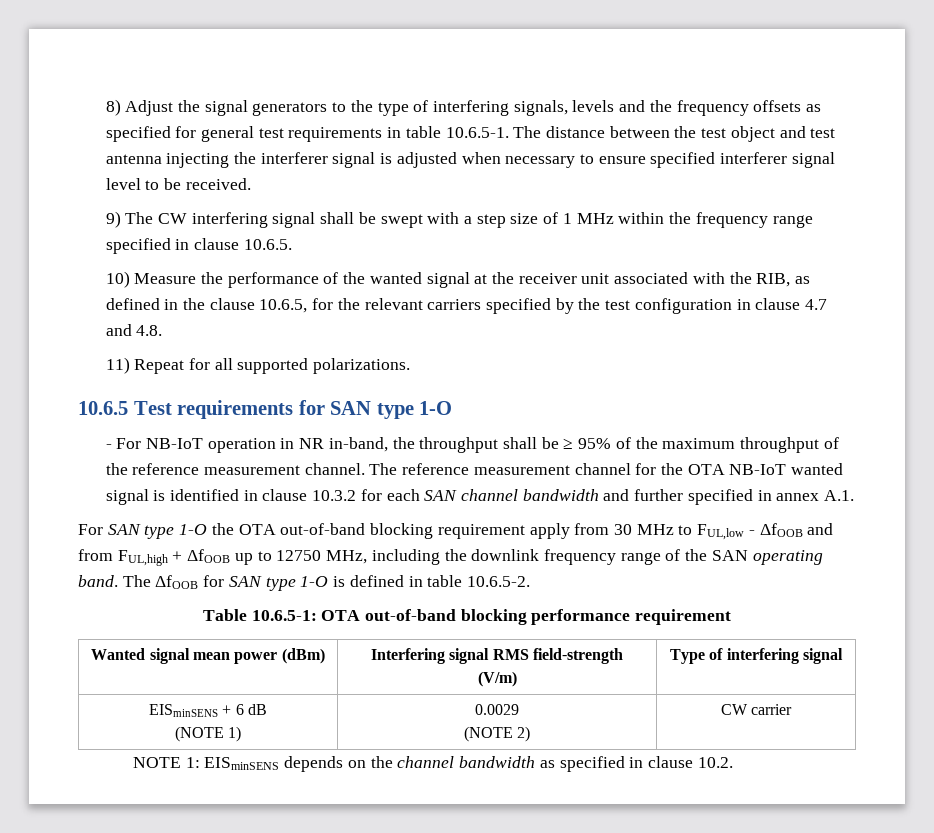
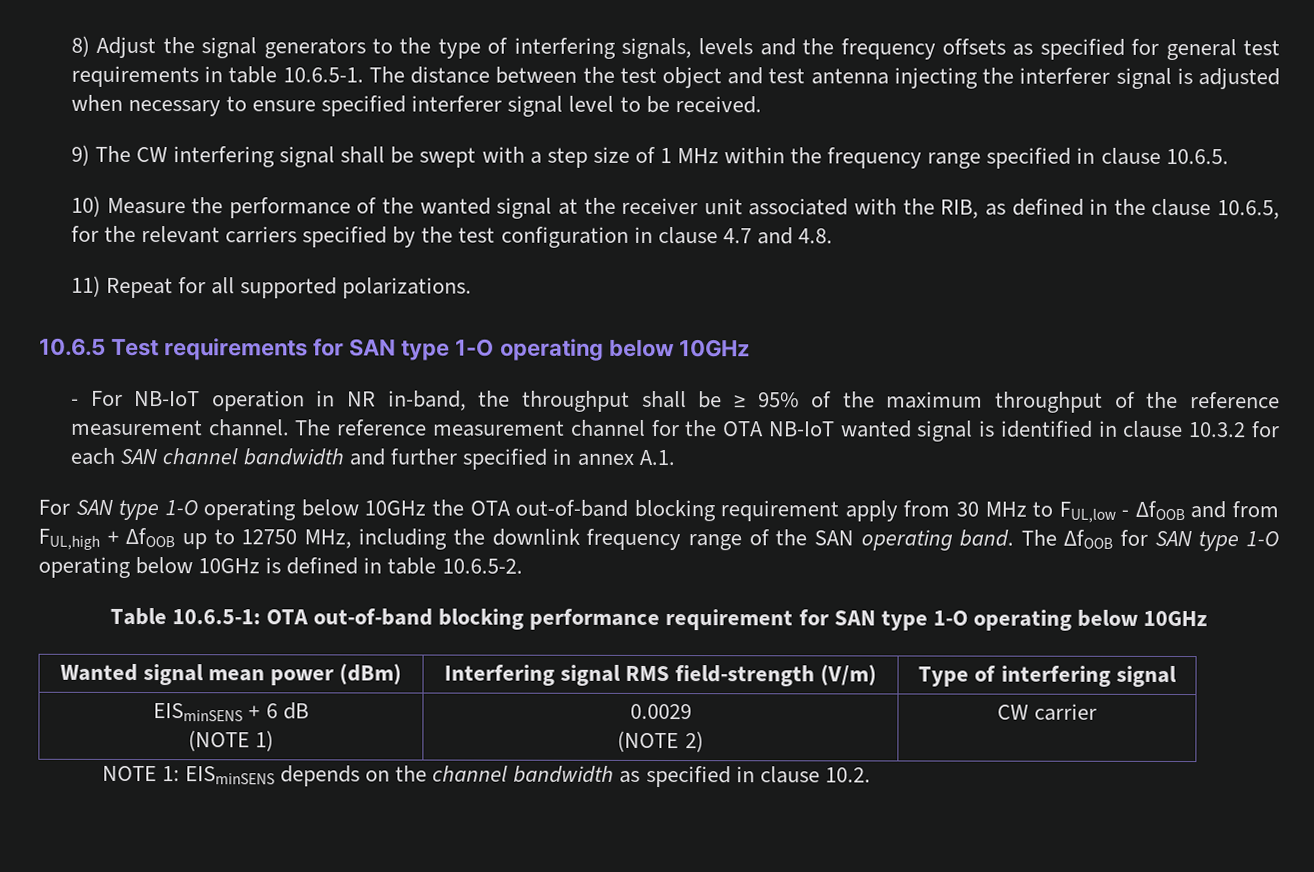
(453, 408) none -> [499,338,750,361] operating below 10GHz
(208, 529) none -> [203,499,427,521] operating below 10GHz
(329, 581) none -> [38,556,261,578] operating below 10GHz
(732, 617) none -> [798,609,1207,631] for SAN type 1-O operating below 10GHz

